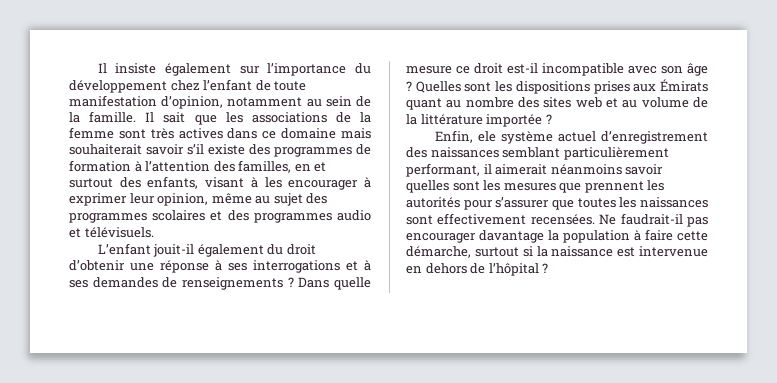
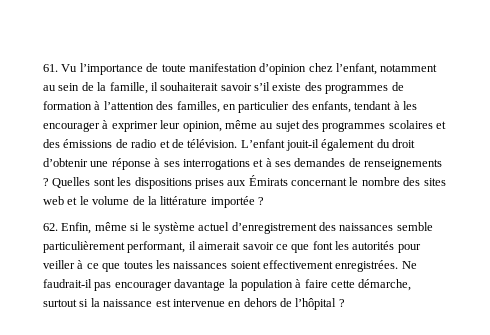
[97,63,371,76] [69,79,307,93] [69,95,224,109] Il insiste également sur l’importance du développement chez l’enfant de toute manifestation d’opinion, -> [43,63,377,75] 61. Vu l’importance de toute manifestation d’opinion chez l’enfant,
[89,111,371,125] [69,127,371,139] famille. Il sait que les associations de la femme sont très actives dans ce domaine mais -> [109,82,158,94] famille, il
[314,162,327,172] [69,178,113,188] et surtout -> [238,101,290,113] particulier
[205,177,245,188] visant -> [354,101,392,110] tendant
[253,210,371,223] [69,227,154,238] programmes audio et télévisuels. // -> [63,139,238,148] émissions de radio et de télévision.
[298,277,371,290] [406,63,708,76] [406,81,412,91] Dans quelle mesure ce droit est-il incompatible avec son âge ? -> (49, 182) none
[406,98,462,110] quant au -> [291,177,359,186] concernant le
[622,100,638,108] au -> [79,196,89,205] le
[434,130,496,143] Enfin, ele -> [43,222,151,234] 62. Enfin, même si le
[502,147,561,158] semblant -> [396,222,433,231] semble
[550,164,664,175] [406,180,665,193] [406,197,550,210] néanmoins savoir quelles sont les mesures que prennent les autorités pour s’assurer -> [242,241,421,253] [43,260,99,269] savoir ce que font les autorités pour veiller à ce
[406,213,595,225] sont effectivement recensées. -> [230,260,399,272] soient effectivement enregistrées.

